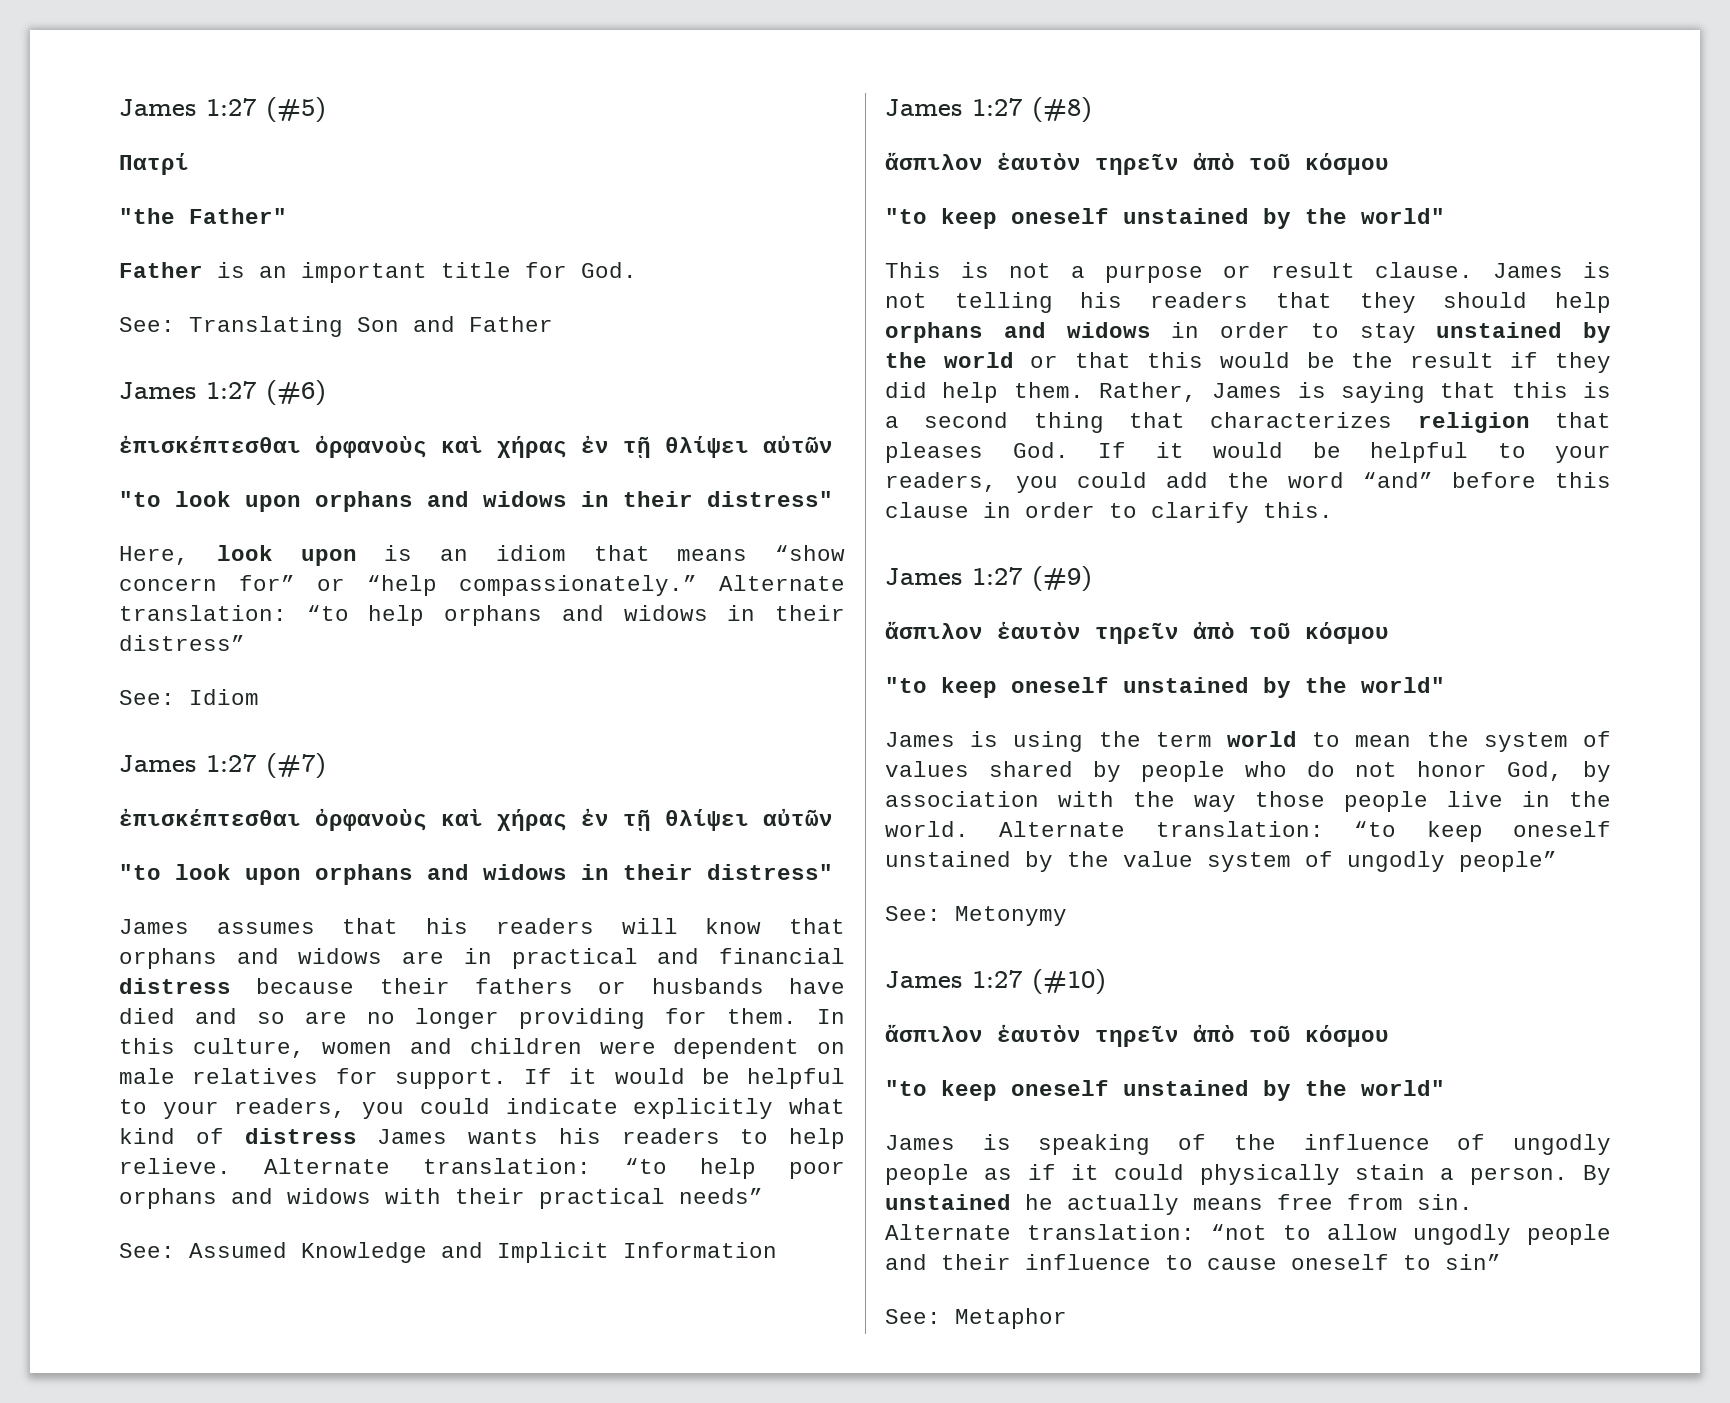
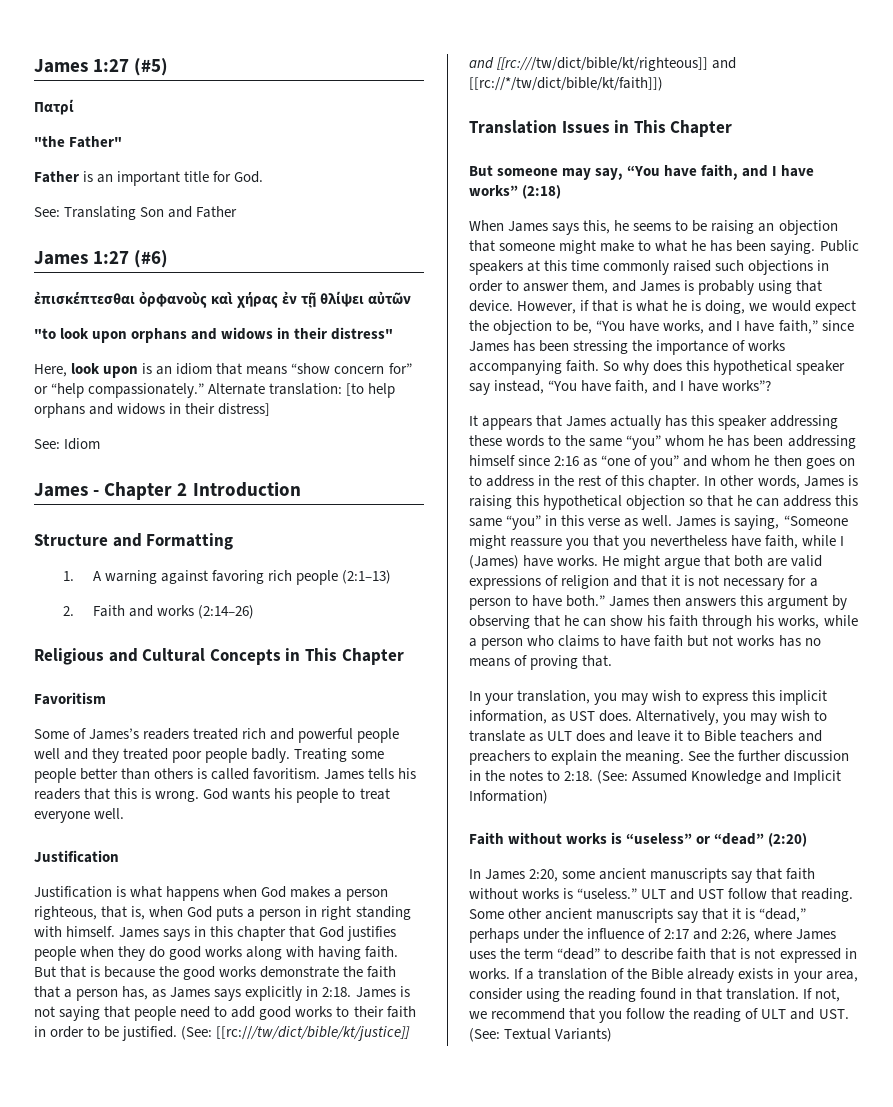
[306,605,349,621] “to -> [346,383,365,396] [to
[119,635,245,651] distress” -> [218,403,271,416] distress]
[206,753,326,779] [119,808,833,831] [119,864,833,885] [119,918,845,934] [119,948,845,969] [119,978,845,994] [119,1008,845,1029] [119,1038,845,1059] [119,1068,845,1089] [119,1098,845,1119] [119,1128,845,1149] [119,1158,845,1179] [119,1188,763,1209] [119,1242,777,1263] [885,97,1092,123] [885,152,1389,175] [885,208,1445,229] [885,262,1611,283] [885,292,1611,313] [885,322,1611,343] [885,352,1611,373] [885,382,1611,403] [885,412,1611,433] [885,442,1611,463] [885,472,1611,493] [885,502,1333,523] [885,566,1092,592] [885,621,1389,644] [885,677,1445,698] [885,731,1611,752] [885,761,1611,782] [885,791,1611,812] [885,821,1611,842] [885,851,1557,872] [885,906,1067,926] [885,969,1106,995] [885,1024,1389,1047] [885,1080,1445,1101] [885,1134,1611,1155] [885,1164,1611,1185] [885,1194,1473,1215] [885,1224,1611,1245] [885,1254,1501,1270] [885,1308,1067,1329] 1:27 (#7) // ἐπισκέπτεσθαι ὀρφανοὺς καὶ χήρας ἐν τῇ θλίψει αὐτῶν // "to look upon orphans and widows in their distress" // James assumes that his readers will know that orphans and widows are in practical and financial distress because their fathers or husbands have died and so are no longer providing for them. In this culture, women and children were dependent on male relatives for support. If it would be helpful to your readers, you could indicate explicitly what kind of distress James wants his readers to help relieve. Alternate translation: “to help poor orphans and widows with their practical needs” // See: Assumed Knowledge and Implicit Information // James 1:27 (#8) // ἄσπιλον ἑαυτὸν τηρεῖν ἀπὸ τοῦ κόσμου // "to keep oneself unstained by the world" // This is not a purpose or result clause. James is not telling his readers that they should help orphans and widows in order to stay unstained by the world or that this would be the result if they did help them. Rather, James is saying that this is a second thing that characterizes religion that pleases God. If it would be helpful to your readers, you could add the word “and” before this clause in order to clarify this. // James 1:27 (#9) // ἄσπιλον ἑαυτὸν τηρεῖν ἀπὸ τοῦ κόσμου // "to keep oneself unstained by the world" // James is using the term world to mean the system of values shared by people who do not honor God, by association with the way those people live in the world. Alternate translation: “to keep oneself unstained by the value system of ungodly people” // See: Metonymy // James 1:27 (#10) // ἄσπιλον ἑαυτὸν τηρεῖν ἀπὸ τοῦ κόσμου // "to keep oneself unstained by the world" // James is speaking of the influence of ungodly people as if it could physically stain a person. By unstained he actually means free from sin. Alternate translation: “not to allow ungodly people and their influence to cause oneself to sin” // See: Metaphor -> [93,482,301,500] [34,533,234,550] [63,570,392,585] [63,605,254,619] [34,648,404,665] [34,692,106,705] [34,728,400,743] [34,748,385,763] [34,768,417,783] [34,788,390,803] [34,808,125,823] [34,850,119,863] [34,886,389,901] [34,906,411,921] [34,926,397,941] [34,946,399,961] [34,966,397,980] [34,986,410,1001] [34,1006,416,1021] [34,1026,411,1041] [469,57,737,71] [469,77,663,91] [469,120,733,137] [469,164,815,180] [469,185,562,199] [469,220,838,235] [469,240,859,255] [469,260,830,275] [469,280,823,295] [469,300,856,315] [469,320,854,335] [469,340,786,355] [469,360,846,375] [469,380,772,395] [469,415,839,430] [469,435,856,450] [469,455,855,470] [469,475,858,490] [469,495,859,510] [469,515,848,530] [469,535,845,550] [469,555,823,569] [469,575,818,590] [469,595,848,610] [469,615,858,629] [469,635,821,650] [469,655,613,670] [469,690,828,705] [469,710,828,725] [469,730,822,742] [469,750,850,765] [469,770,842,785] [469,790,548,804] [469,832,808,847] [469,868,816,883] [469,888,854,902] [469,908,807,923] [469,928,837,943] [469,948,857,963] [469,968,858,983] [469,988,841,1002] [469,1008,849,1023] [469,1028,613,1042] - Chapter 2 Introduction // Structure and Formatting // 1. A warning against favoring rich people (2:1–13) // 2. Faith and works (2:14–26) // Religious and Cultural Concepts in This Chapter // Favoritism // Some of James’s readers treated rich and powerful people well and they treated poor people badly. Treating some people better than others is called favoritism. James tells his readers that this is wrong. God wants his people to treat everyone well. // Justification // Justification is what happens when God makes a person righteous, that is, when God puts a person in right standing with himself. James says in this chapter that God justifies people when they do good works along with having faith. But that is because the good works demonstrate the faith that a person has, as James says explicitly in 2:18. James is not saying that people need to add good works to their faith in order to be justified. (See: [[rc:///tw/dict/bible/kt/justice]] and [[rc:///tw/dict/bible/kt/righteous]] and [[rc://*/tw/dict/bible/kt/faith]]) // Translation Issues in This Chapter // But someone may say, “You have faith, and I have works” (2:18) // When James says this, he seems to be raising an objection that someone might make to what he has been saying. Public speakers at this time commonly raised such objections in order to answer them, and James is probably using that device. However, if that is what he is doing, we would expect the objection to be, “You have works, and I have faith,” since James has been stressing the importance of works accompanying faith. So why does this hypothetical speaker say instead, “You have faith, and I have works”? // It appears that James actually has this speaker addressing these words to the same “you” whom he has been addressing himself since 2:16 as “one of you” and whom he then goes on to address in the rest of this chapter. In other words, James is raising this hypothetical objection so that he can address this same “you” in this verse as well. James is saying, “Someone might reassure you that you nevertheless have faith, while I (James) have works. He might argue that both are valid expressions of religion and that it is not necessary for a person to have both.” James then answers this argument by observing that he can show his faith through his works, while a person who claims to have faith but not works has no means of proving that. // In your translation, you may wish to express this implicit information, as UST does. Alternatively, you may wish to translate as ULT does and leave it to Bible teachers and preachers to explain the meaning. See the further discussion in the notes to 2:18. (See: Assumed Knowledge and Implicit Information) // Faith without works is “useless” or “dead” (2:20) // In James 2:20, some ancient manuscripts say that faith without works is “useless.” ULT and UST follow that reading. Some other ancient manuscripts say that it is “dead,” perhaps under the influence of 2:17 and 2:26, where James uses the term “dead” to describe faith that is not expressed in works. If a translation of the Bible already exists in your area, consider using the reading found in that translation. If not, we recommend that you follow the reading of ULT and UST. (See: Textual Variants)

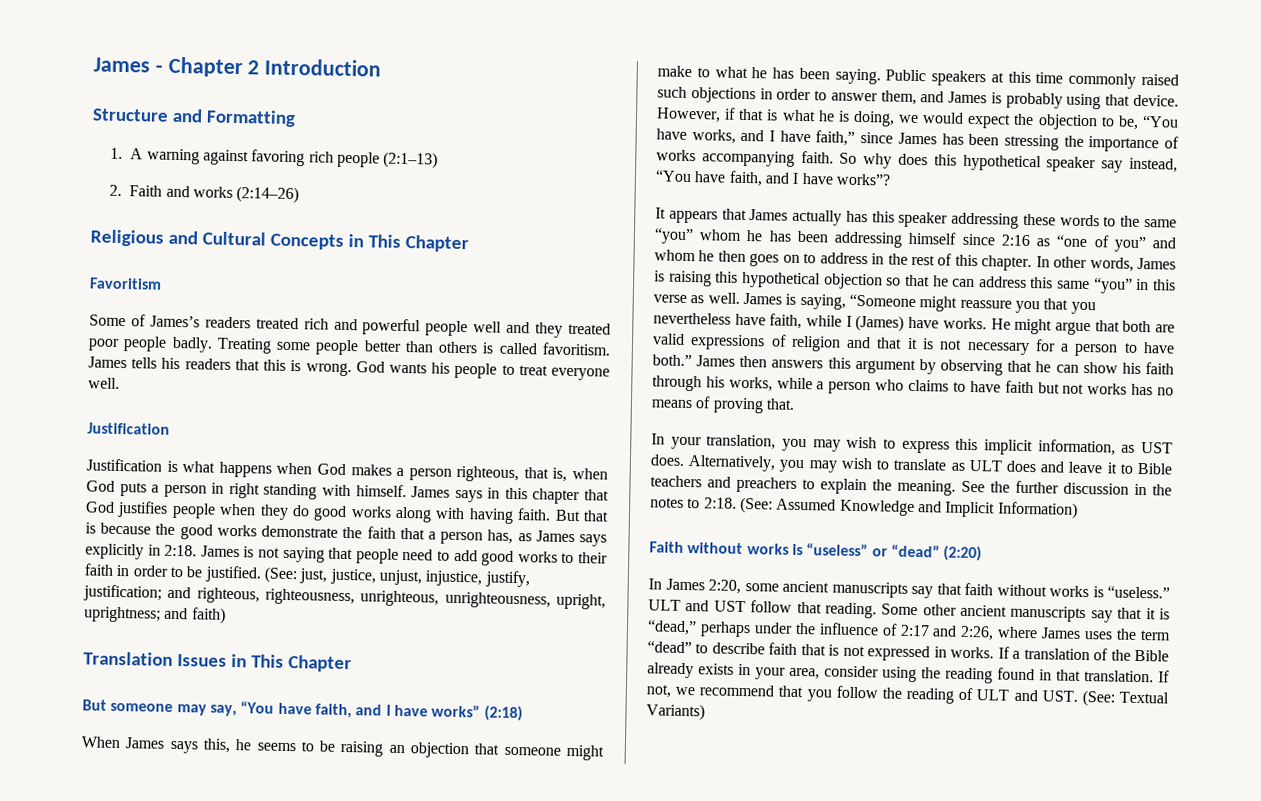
[34,58,169,76] [34,99,74,115] [34,136,123,148] [34,171,264,186] [34,206,238,220] [34,250,169,268] [34,291,412,308] [34,327,394,343] [34,363,412,378] [34,383,396,398] [34,403,271,418] [34,438,101,450] [34,483,88,497] James 1:27 (#5) // Πατρί // "the Father" // Father is an important title for God. // See: Translating Son and Father // James 1:27 (#6) // ἐπισκέπτεσθαι ὀρφανοὺς καὶ χήρας ἐν τῇ θλίψει αὐτῶν // "to look upon orphans and widows in their distress" // Here, look upon is an idiom that means “show concern for” or “help compassionately.” Alternate translation: [to help orphans and widows in their distress] // See: Idiom // James -> [93,57,150,73] James
[216,1026,411,1041] [469,57,737,71] [469,77,663,91] [[rc:///tw/dict/bible/kt/justice]] and [[rc:///tw/dict/bible/kt/righteous]] and [[rc://*/tw/dict/bible/kt/faith]]) -> [299,568,530,588] [83,584,606,610] [84,606,226,624] just, justice, unjust, injustice, justify, justification; and righteous, righteousness, unrighteous, unrighteousness, upright, uprightness; and faith)

